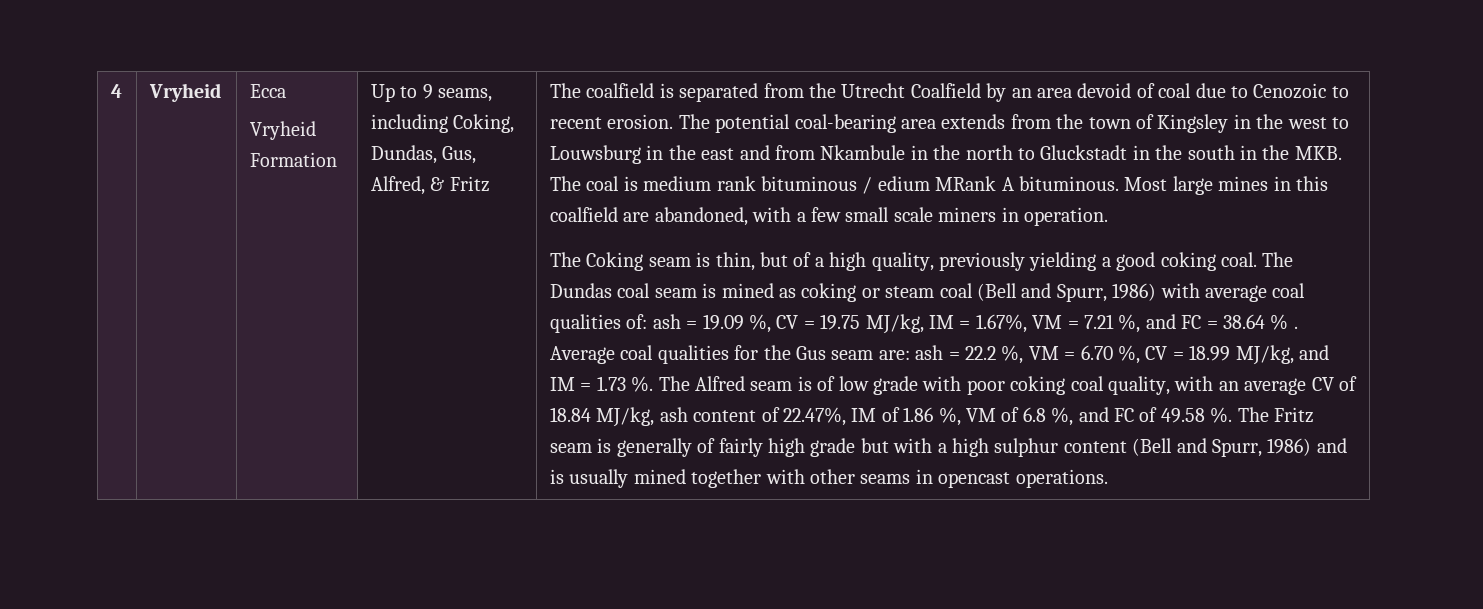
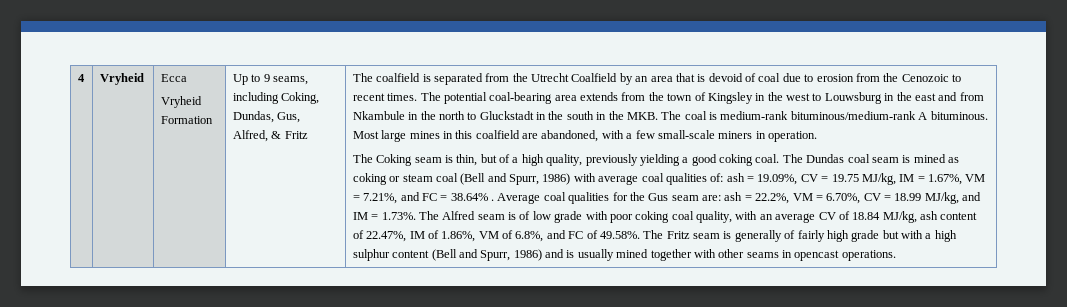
(1072, 93) none -> [675,73,706,82] that is
(1248, 92) none -> [816,73,899,82] erosion from the
[607,114,674,129] erosion. -> [387,93,418,101] times.
[643,176,997,194] medium rank bituminous / edium MRank -> [720,111,916,120] medium-rank bituminous/medium-rank
[845,207,933,222] small scale -> [657,130,715,139] small-scale
[702,314,771,333] 19.09 %, -> [757,174,798,185] 19.09%,
[1083,314,1141,333] 7.21 %, -> [363,193,398,204] 7.21%,
[1222,314,1289,330] 38.64 % -> [450,193,488,201] 38.64%
[964,345,1140,364] 22.2 %, VM = 6.70 %, -> [755,193,861,204] 22.2%, VM = 6.70%,
[596,376,654,392] 1.73 %. -> [381,212,416,220] 1.73%.
[903,407,1074,426] 1.86 %, VM of 6.8 %, -> [441,230,544,242] 1.86%, VM of 6.8%,
[1160,407,1233,423] 49.58 %. -> [599,231,640,239] 49.58%.

